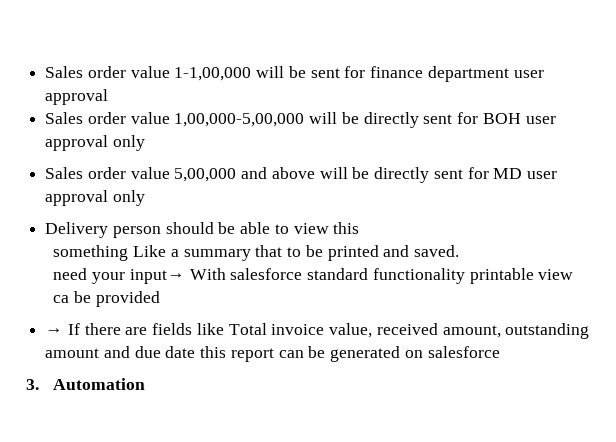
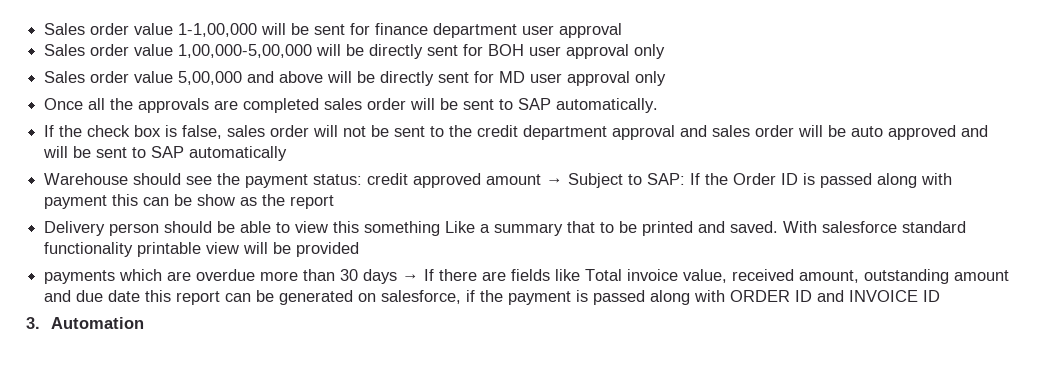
(145, 198) none -> [44,98,659,113] [44,125,989,140] [43,146,288,161] [44,173,953,188] [44,194,335,209] // Once all the approvals are completed sales order will be sent to SAP automatically. // If the check box is false, sales order will not be sent to the credit department approval and sales order will be auto approved and will be sent to SAP automatically // Warehouse should see the payment status: credit approved amount → Subject to SAP: If the Order ID is passed along with payment this can be show as the report
(360, 228) // -> (360, 227) none
[53,268,185,284] // need your input→ -> (779, 227) none
[53,295,70,303] ca -> [243,242,269,254] will
(160, 299) none -> [44,269,398,284] payments which are overdue more than 30 days
[427,346,500,358] salesforce -> [381,290,941,305] salesforce, if the payment is passed along with ORDER ID and INVOICE ID

